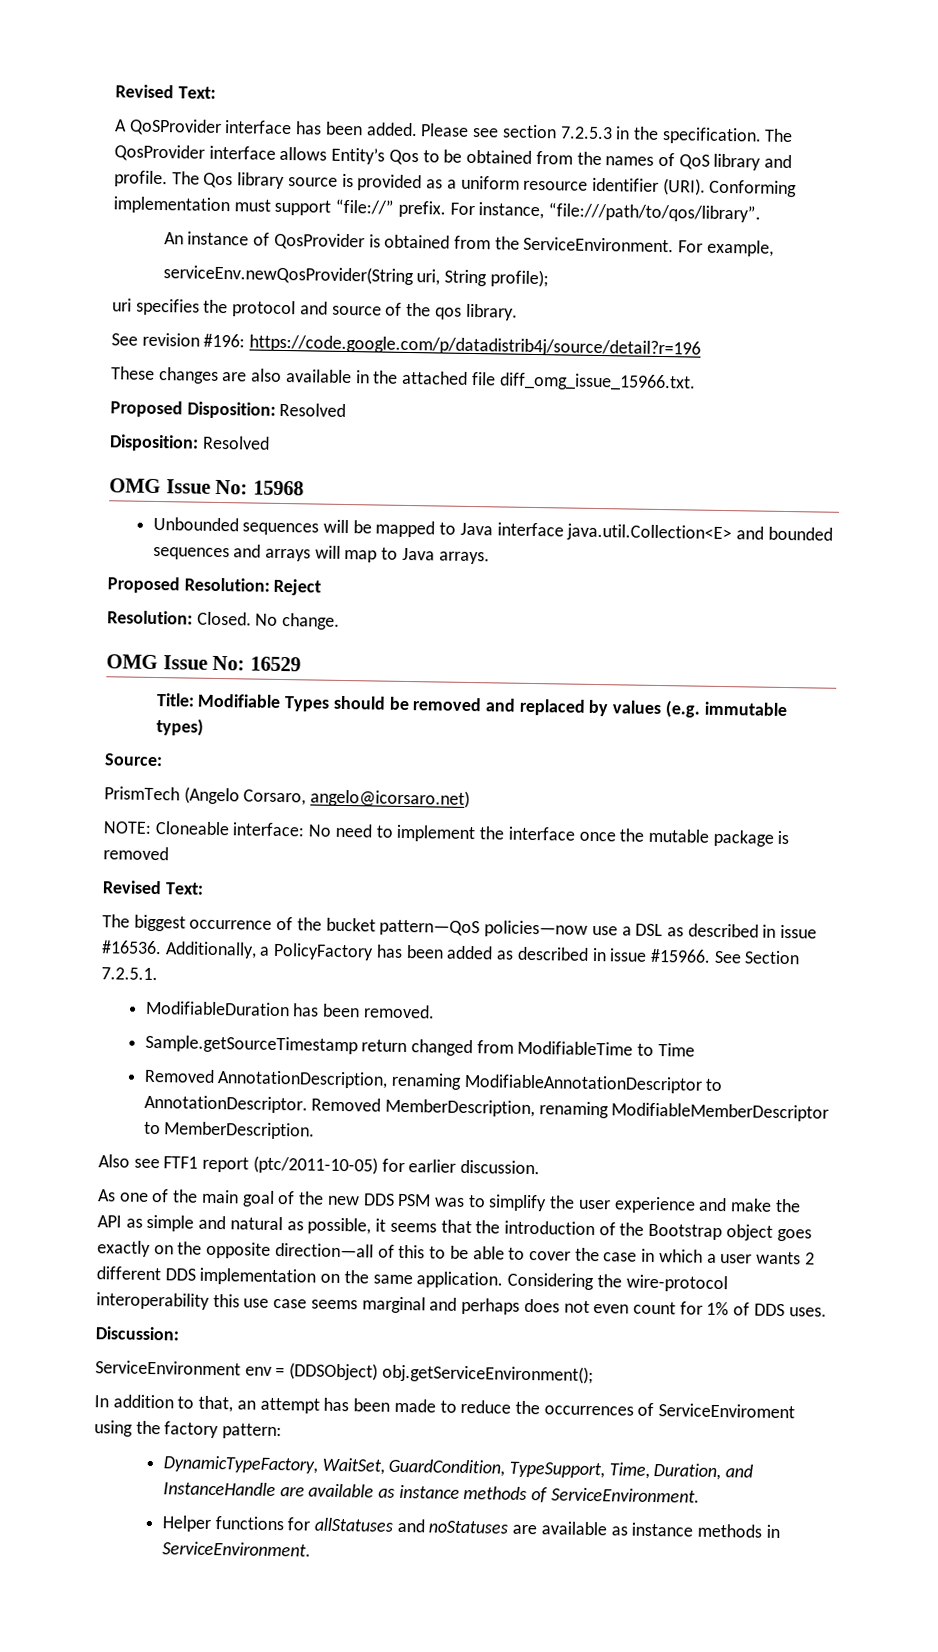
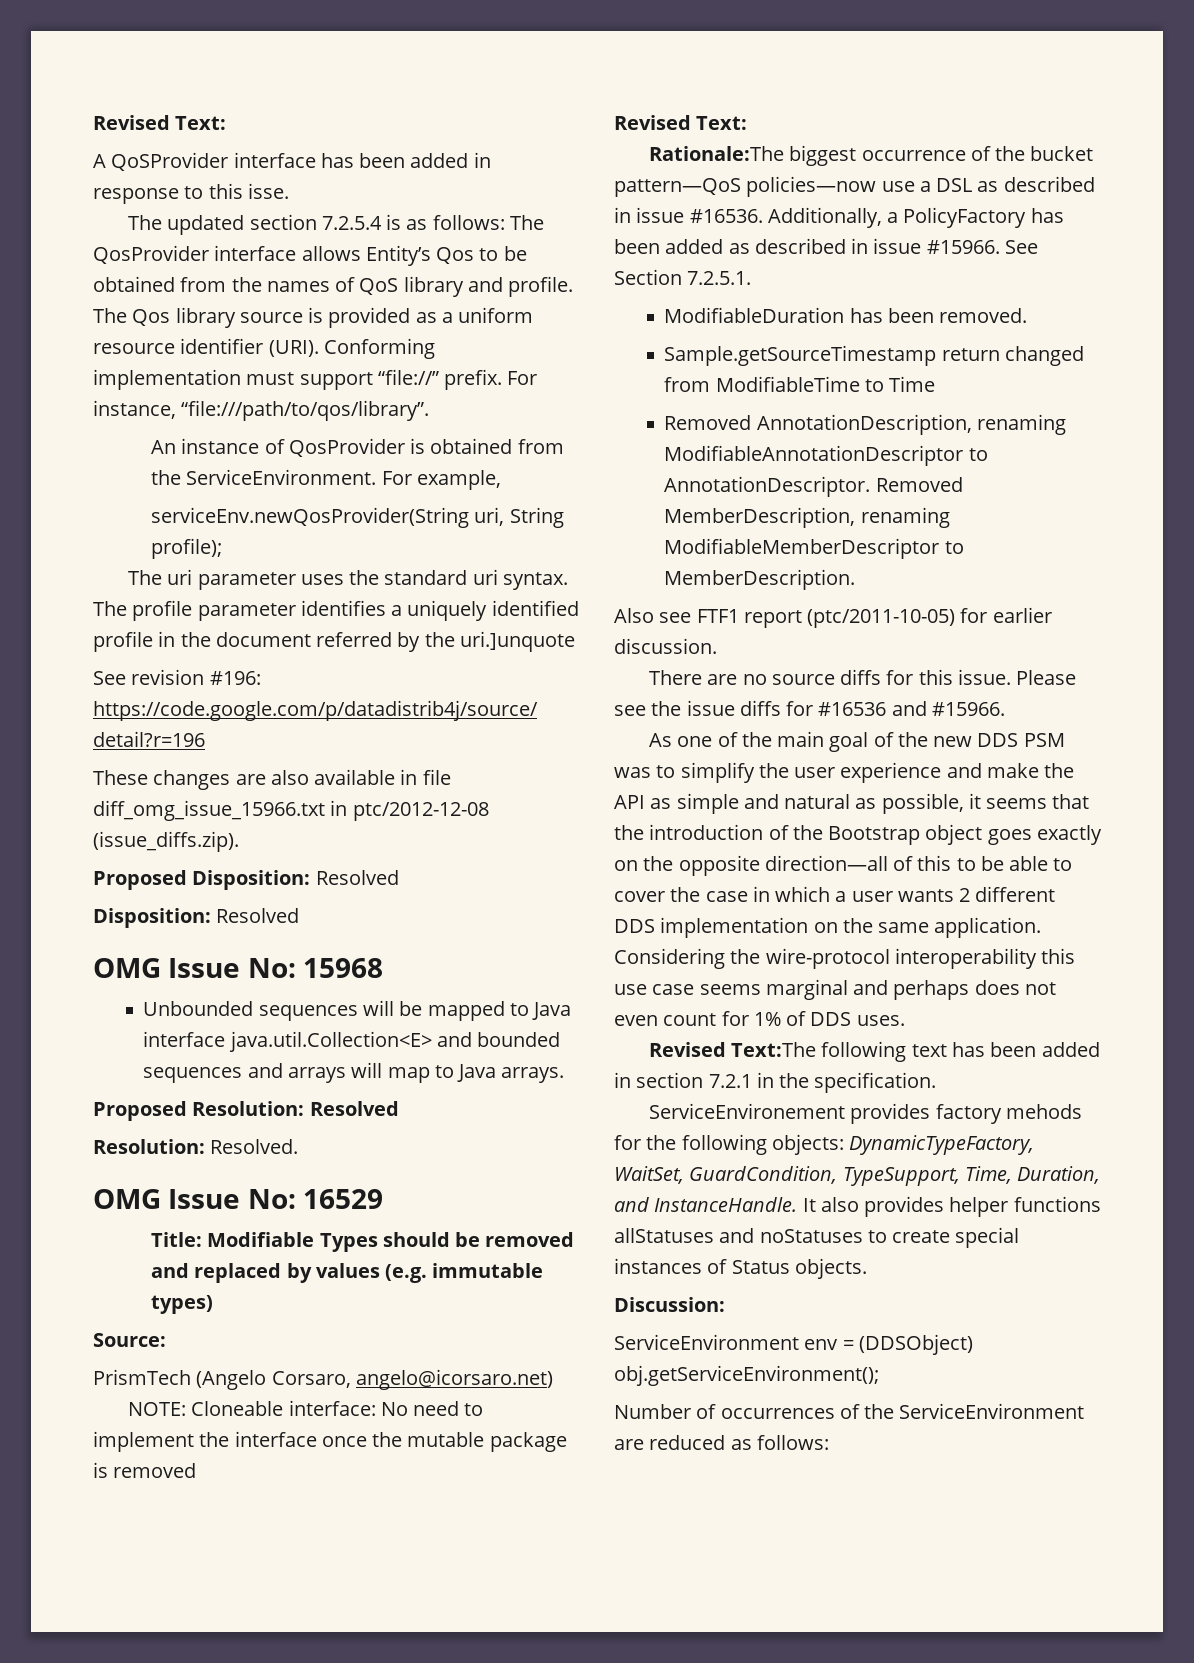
[365,122,762,145] added. Please see section 7.2.5.3 in the specification. -> [410,152,491,168] [93,183,289,204] [127,214,505,235] added in response to this isse. // The updated section 7.2.5.4 is as follows:
[112,298,518,321] uri specifies the protocol and source of the qos library. -> [127,569,568,590] [93,600,579,621] [93,631,575,652] The uri parameter uses the standard uri syntax. The profile parameter identifies a uniquely identified profile in the document referred by the uri.]unquote
[373,370,696,392] the attached file diff_omg_issue_15966.txt. -> [422,769,451,785] [93,800,489,821] [93,831,239,852] file diff_omg_issue_15966.txt in ptc/2012-12-08 (issue_diffs.zip).
[273,578,322,596] [107,610,341,630] Reject // Resolution: Closed. No change. -> [309,1101,399,1116] [93,1139,299,1154] Resolved // Resolution: Resolved.
[102,914,130,928] The -> [648,146,784,161] Rationale:The
(541, 1167) none -> [648,669,1077,685] [614,700,1005,716] // There are no source diffs for this issue. Please see the issue diffs for #16536 and #15966.
(827, 1312) none -> [648,1041,1100,1062] [614,1072,937,1093] [648,1103,1082,1124] [614,1134,1035,1155] [614,1166,1101,1186] [614,1196,1101,1217] [614,1227,1020,1248] [614,1258,867,1279] // Revised Text:The following text has been added in section 7.2.1 in the specification. // ServiceEnvironement provides factory mehods for the following objects: DynamicTypeFactory, WaitSet, GuardCondition, TypeSupport, Time, Duration, and InstanceHandle. It also provides helper functions allStatuses and noStatuses to create special instances of Status objects.
[94,1394,796,1419] [94,1420,283,1440] [162,1455,754,1481] [162,1481,700,1503] [161,1515,780,1539] [161,1541,311,1557] In addition to that, an attempt has been made to reduce the occurrences of ServiceEnviroment using the factory pattern: // DynamicTypeFactory, WaitSet, GuardCondition, TypeSupport, Time, Duration, and InstanceHandle are available as instance methods of ServiceEnvironment. // Helper functions for allStatuses and noStatuses are available as instance methods in ServiceEnvironment. -> [614,1403,1085,1419] [614,1435,829,1450] Number of occurrences of the ServiceEnvironment are reduced as follows:

